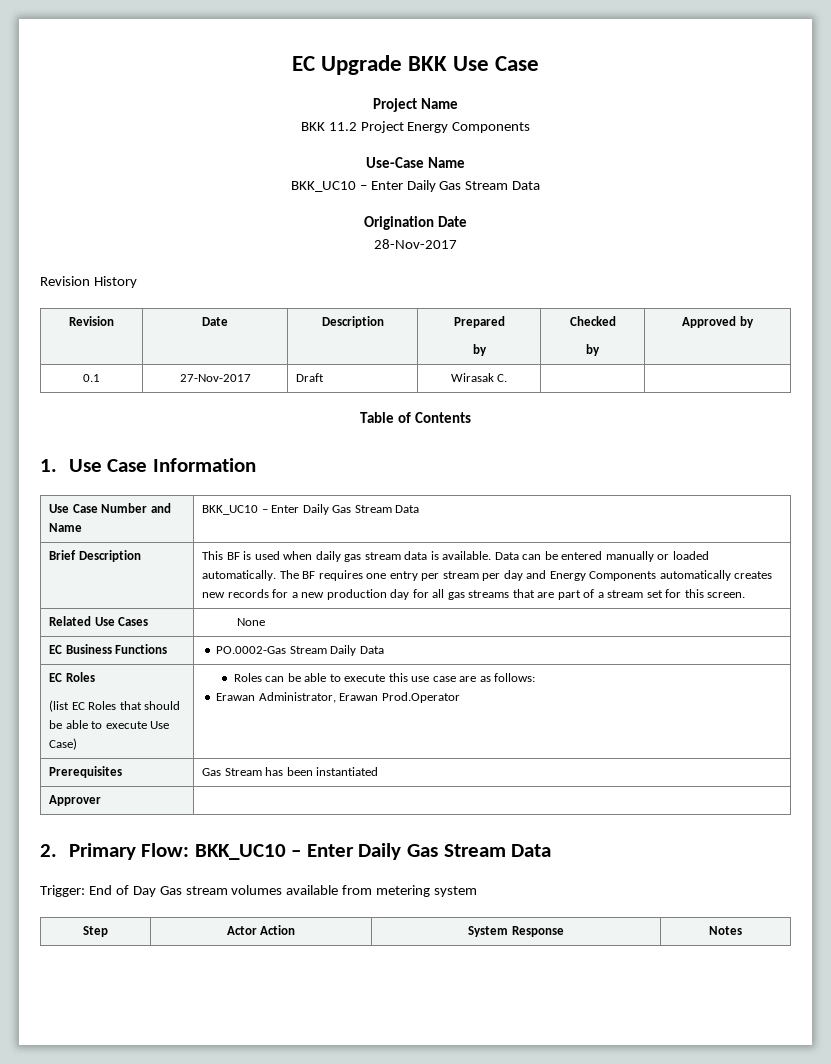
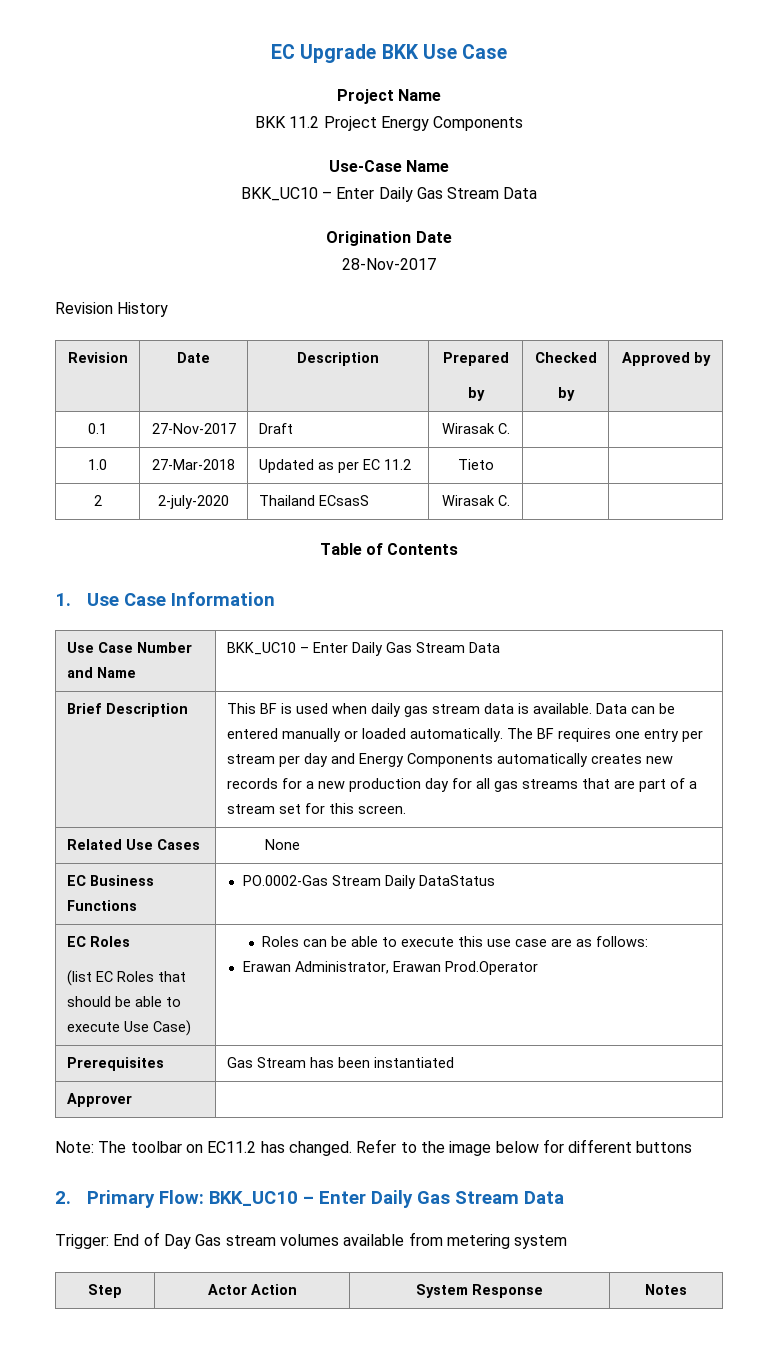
(508, 378) none -> [88,459,107,470] [152,459,235,470] [258,459,411,473] [457,459,494,470] [93,495,102,506] [158,495,229,509] [258,495,369,506] [441,495,510,506] // 1.0 | 27-Mar-2018 | Updated as per EC 11.2 | Tieto | | // 2 | 2-july-2020 | Thailand ECsasS | Wirasak C. | |
[359,646,384,654] Data -> [418,875,495,886] DataStatus
(102, 800) none -> [55,1139,693,1156] // Note: The toolbar on EC11.2 has changed. Refer to the image below for different buttons

